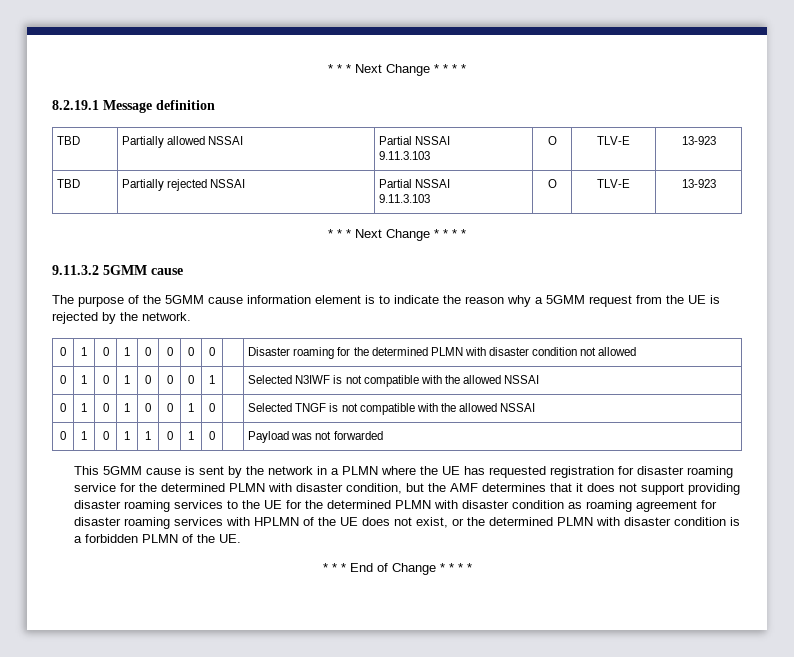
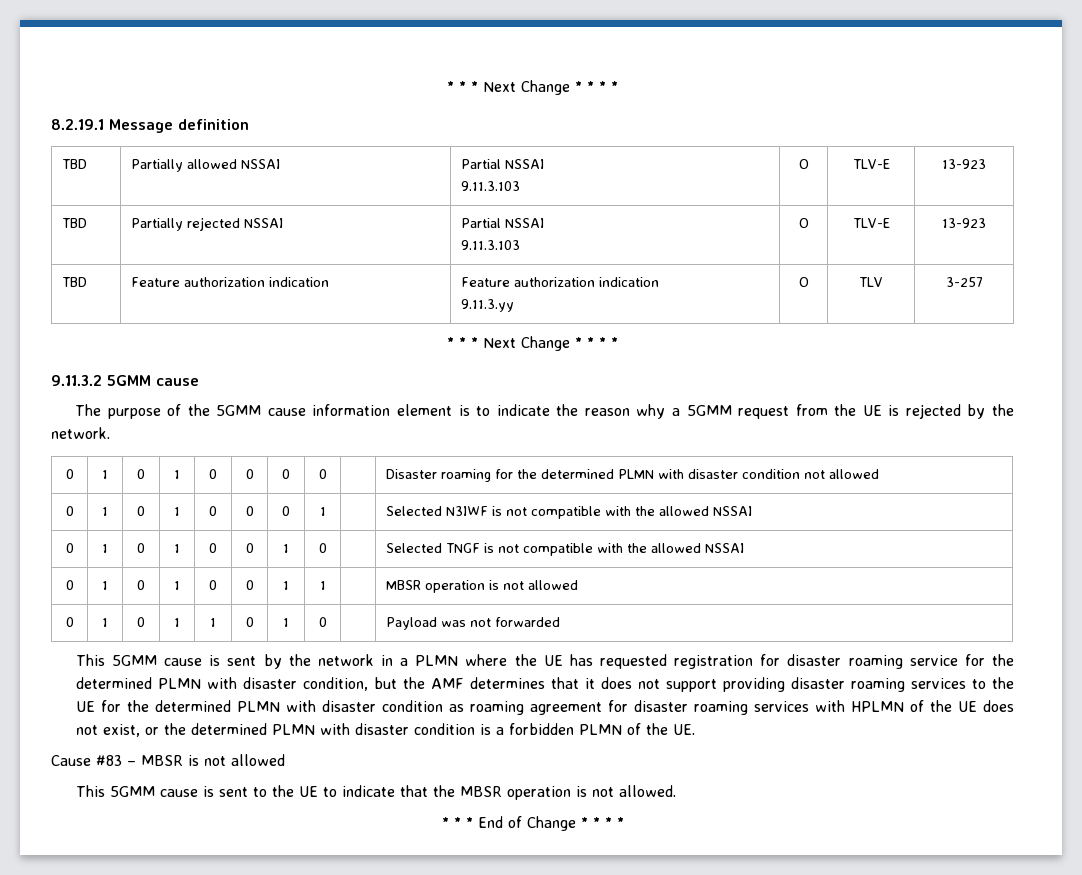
(716, 183) none -> [61,277,87,287] [130,277,329,287] [460,277,659,287] [460,299,514,312] [798,277,809,287] [859,277,884,287] [945,277,983,287] // TBD | Feature authorization indication | Feature authorization indication // 9.11.3.yy | O | TLV | 3-257
(536, 407) none -> [65,580,74,590] [102,581,108,590] [137,580,145,590] [174,581,180,590] [209,580,217,590] [245,580,254,590] [283,581,289,590] [319,581,326,590] [385,580,578,593] // 0 | 1 | 0 | 1 | 0 | 0 | 1 | 1 | | MBSR operation is not allowed
(241, 538) none -> [51,754,285,766] [75,785,676,800] // Cause #83 – MBSR is not allowed // This 5GMM cause is sent to the UE to indicate that the MBSR operation is not allowed.

